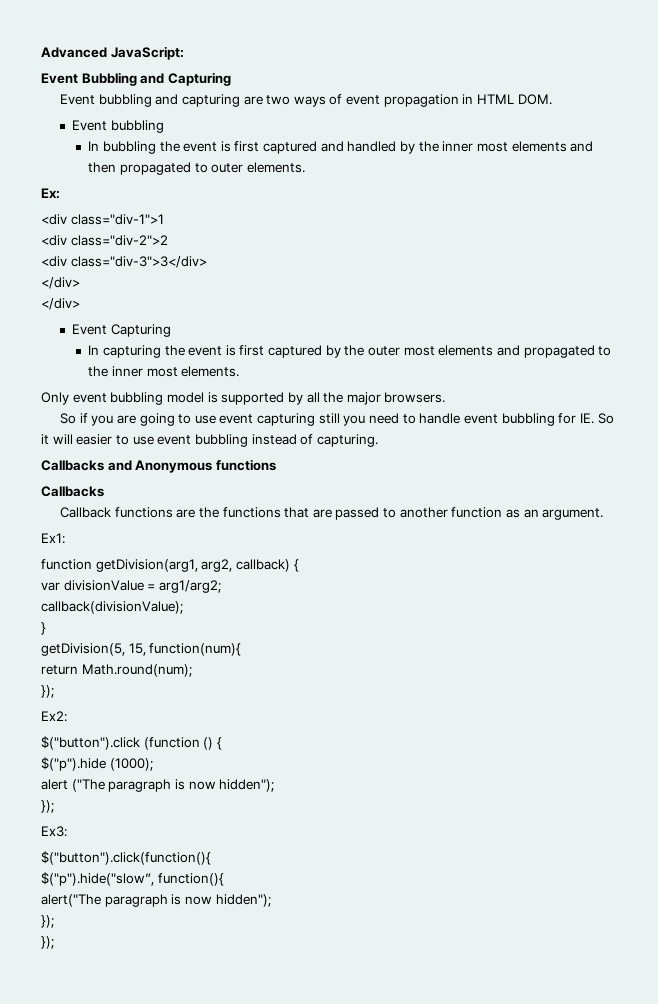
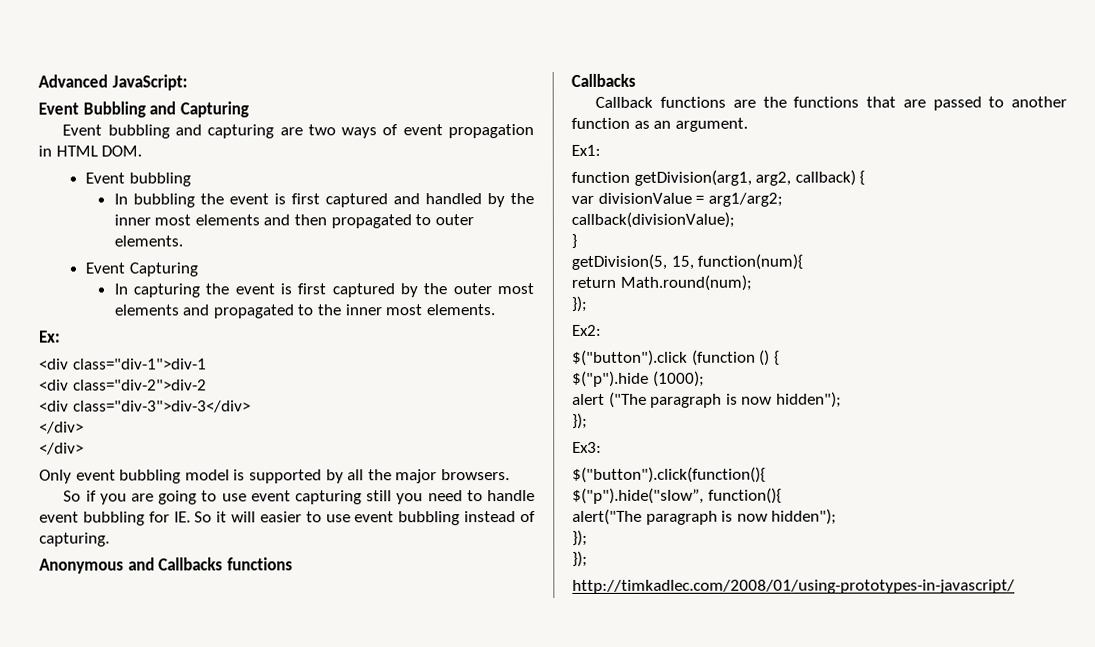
[41,188,60,199] [41,214,164,225] [41,235,168,246] [41,256,207,268] [41,277,80,289] [41,298,80,310] // Ex: // <div class="div-1">1 // <div class="div-2">2 // <div class="div-3">3</div> // </div> // </div> -> (183, 241) none
(240, 371) none -> [39,330,61,343] [39,358,207,370] [39,379,207,391] [39,400,251,413] [39,421,84,434] [39,442,84,455] // Ex: // <div class="div-1">div-1 // <div class="div-2">div-2 // <div class="div-3">div-3</div> // </div> // </div>
[41,460,213,473] Callbacks and Anonymous -> [39,557,224,574] Anonymous and Callbacks
(54, 942) none -> [572,579,1015,594] // http://timkadlec.com/2008/01/using-prototypes-in-javascript/

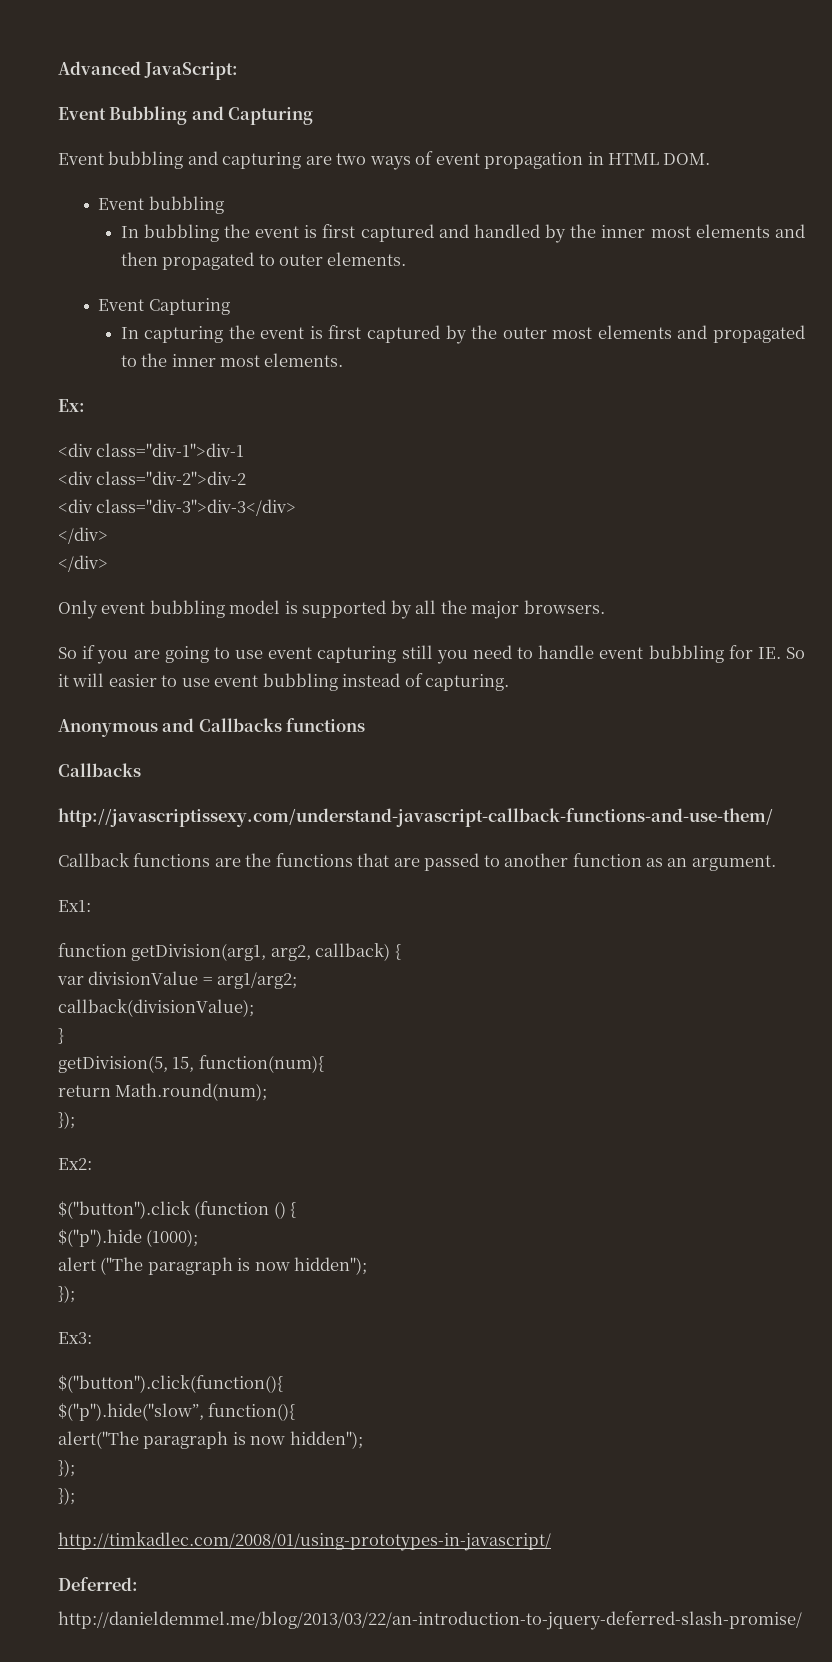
(636, 80) none -> [58,808,773,827] // http://javascriptissexy.com/understand-javascript-callback-functions-and-use-them/
(1015, 586) none -> [58,1577,138,1591] [58,1611,802,1630] // Deferred: // http://danieldemmel.me/blog/2013/03/22/an-introduction-to-jquery-deferred-slash-promise/

